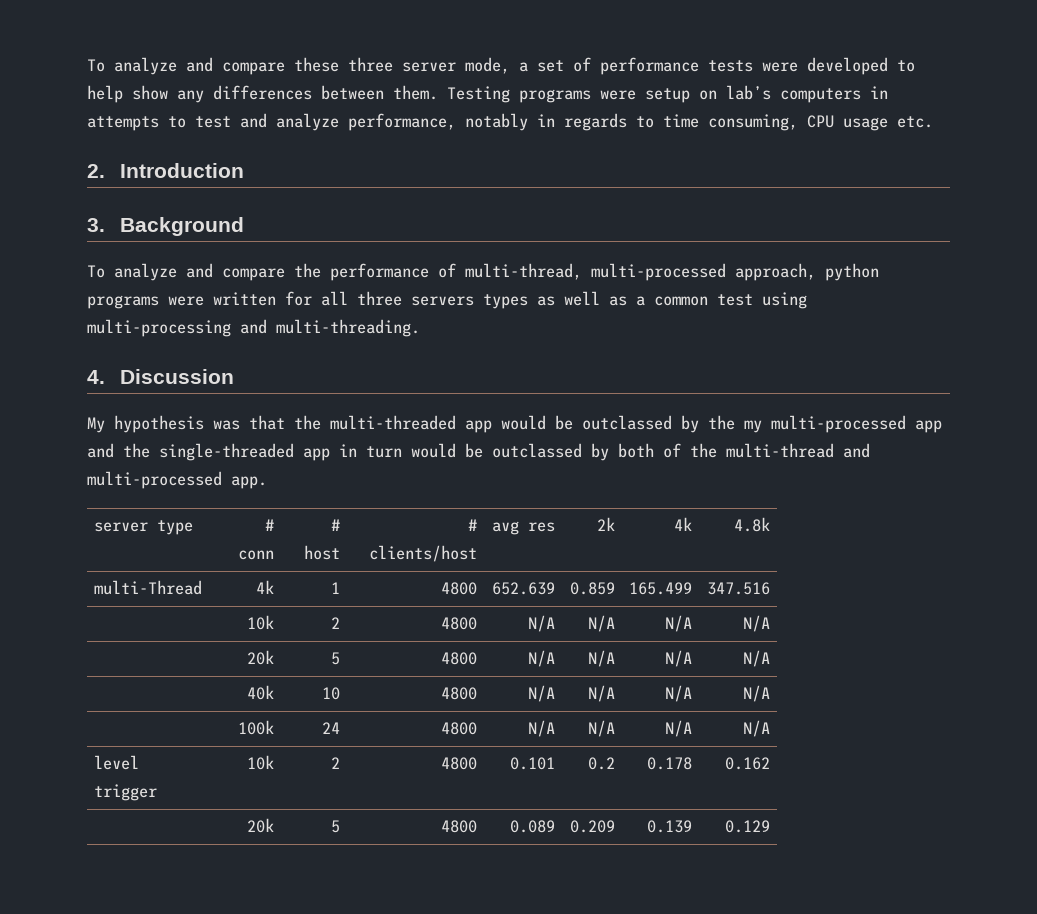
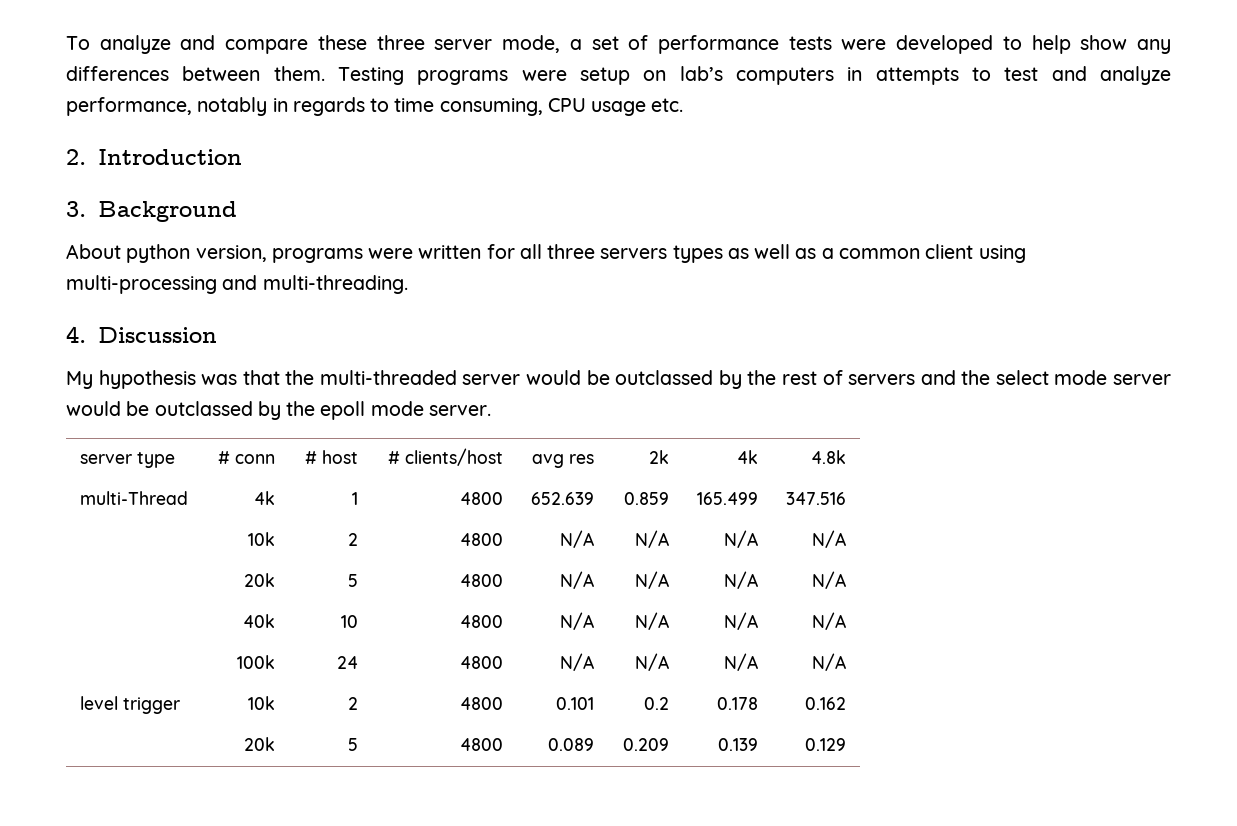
[87,263,879,281] To analyze and compare the performance of multi-thread, multi-processed approach, python -> [66,244,267,263] About python version,
[717,294,753,306] test -> [925,244,974,259] client
[465,415,942,433] [87,443,870,461] [87,471,267,489] app would be outclassed by the my multi-processed app and the single-threaded app in turn would be outclassed by both of the multi-thread and multi-processed app. -> [462,370,1171,389] [66,401,491,420] server would be outclassed by the rest of servers and the select mode server would be outclassed by the epoll mode server.

